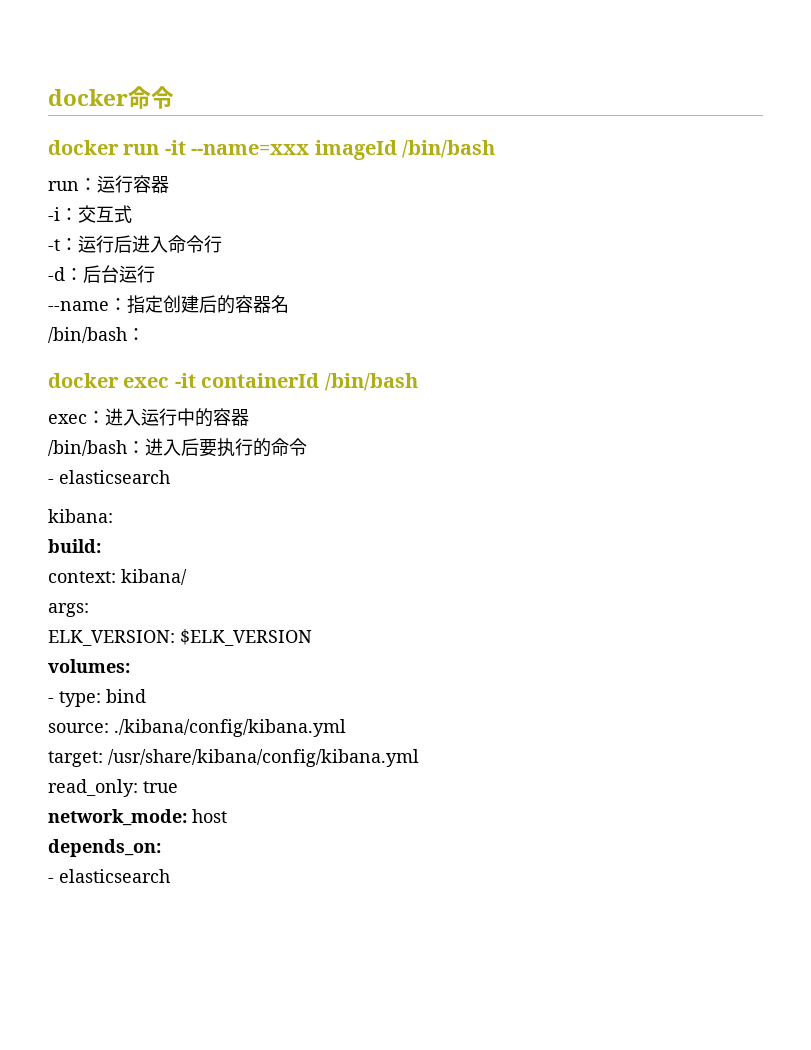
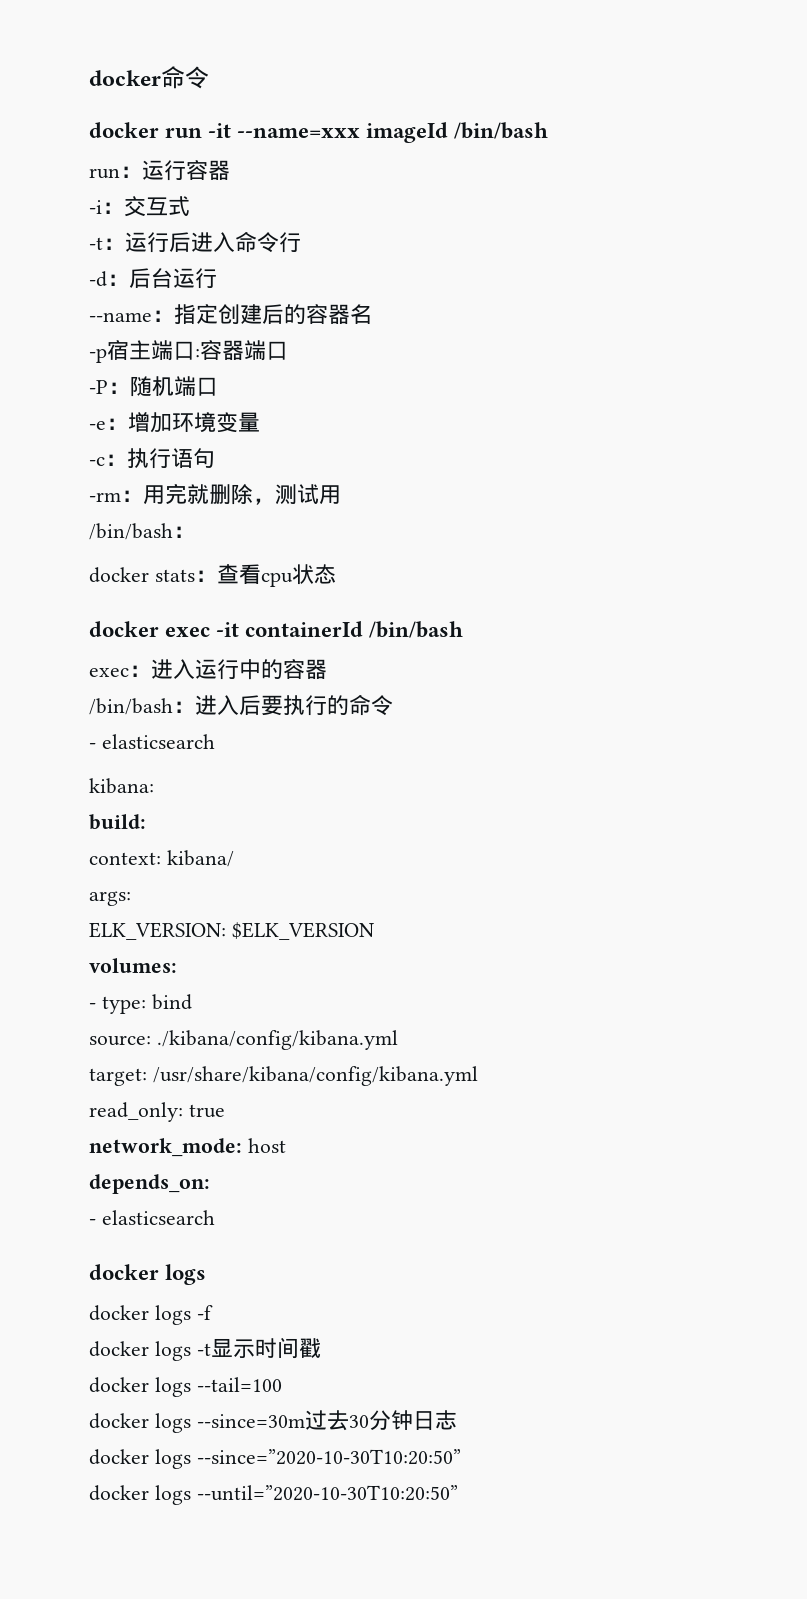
[48,327,145,343] /bin/bash： -> [89,340,288,363] [89,376,218,397] [89,412,260,433] [89,448,215,469] [89,483,341,505] [89,523,195,540] [89,564,336,587] -p宿主端口:容器端口 // -P：随机端口 // -e：增加环境变量 // -c：执行语句 // -rm：用完就删除，测试用 // /bin/bash： // docker stats：查看cpu状态
(170, 876) none -> [89,1264,207,1285] [89,1305,213,1325] [89,1337,321,1361] [89,1377,282,1397] [89,1410,457,1433] [89,1449,461,1469] [89,1485,458,1505] // docker logs // docker logs -f // docker logs -t显示时间戳 // docker logs --tail=100 // docker logs --since=30m过去30分钟日志 // docker logs --since=”2020-10-30T10:20:50” // docker logs --until=”2020-10-30T10:20:50”

